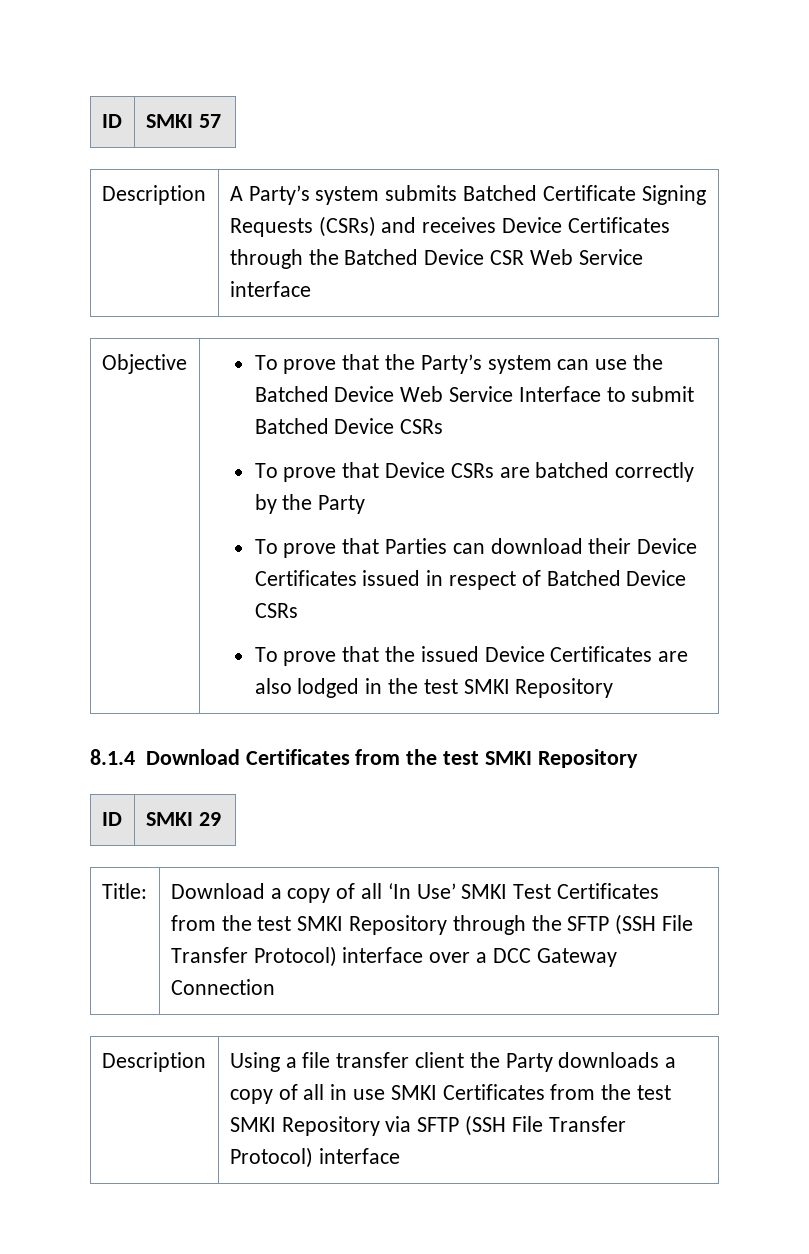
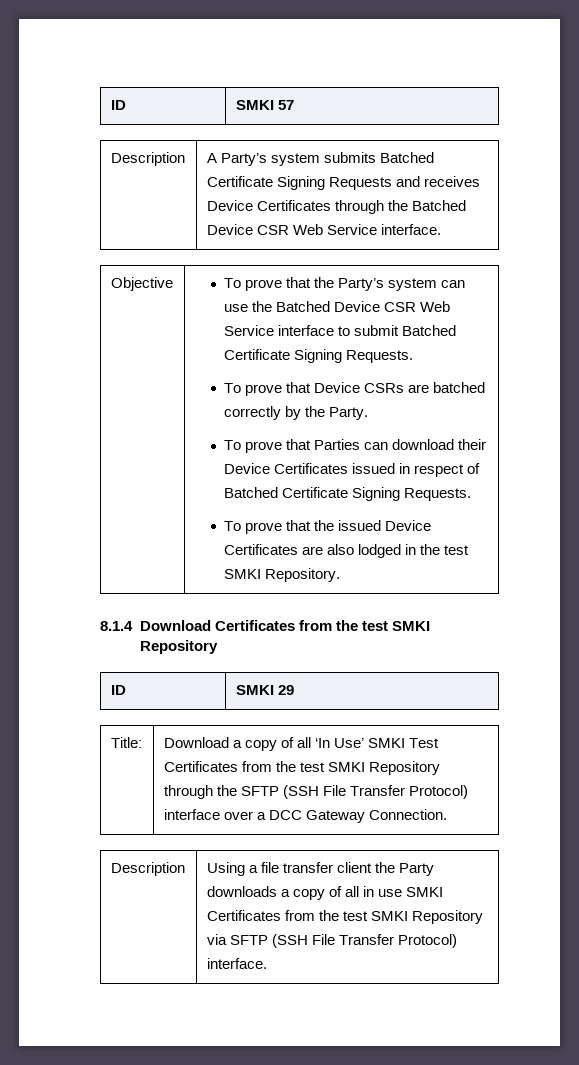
[318,216,376,237] (CSRs) -> (392, 183) none
[229,281,311,297] interface -> [381,224,442,235] interface.
[400,386,601,402] Web Service Interface -> [384,301,451,312] [224,325,335,336] CSR Web Service interface
[334,418,444,434] Device CSRs -> [224,349,414,363] Certificate Signing Requests.
[318,495,366,514] Party -> [329,407,369,420] Party.
[626,570,687,586] [254,603,298,618] Device CSRs -> [282,487,472,501] Certificate Signing Requests.
[515,678,614,698] Repository -> [265,568,341,582] Repository.
[170,979,275,995] Connection -> [369,809,448,820] Connection.
[318,1148,400,1164] interface -> [206,958,267,969] interface.

